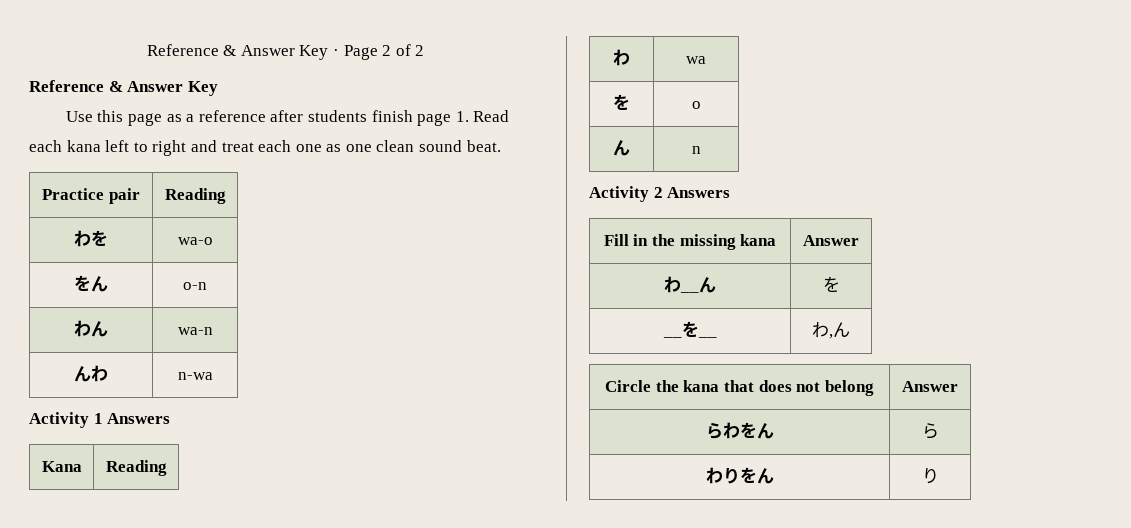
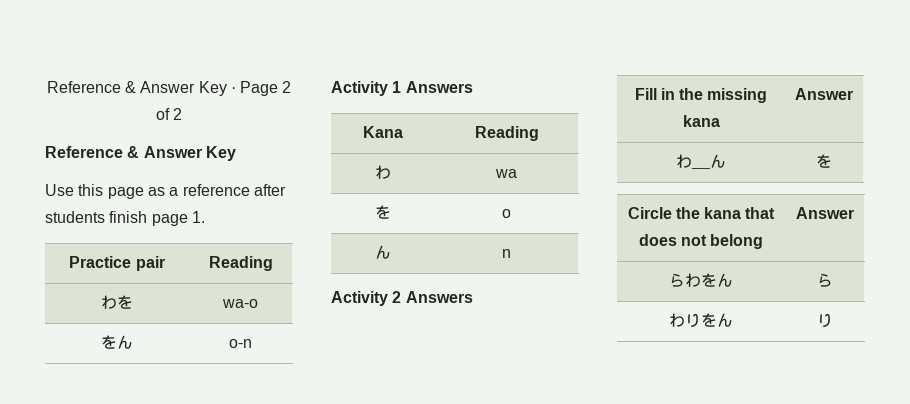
[473,110,510,122] [29,140,501,156] Read each kana left to right and treat each one as one clean sound beat. -> (205, 217) none
[74,320,108,337] [177,327,213,335] [74,365,108,382] [177,372,213,380] // わん | wa-n // んわ | n-wa -> (252, 343) none
[662,321,717,338] [812,322,850,339] // __を__ | わ,ん -> (832, 161) none

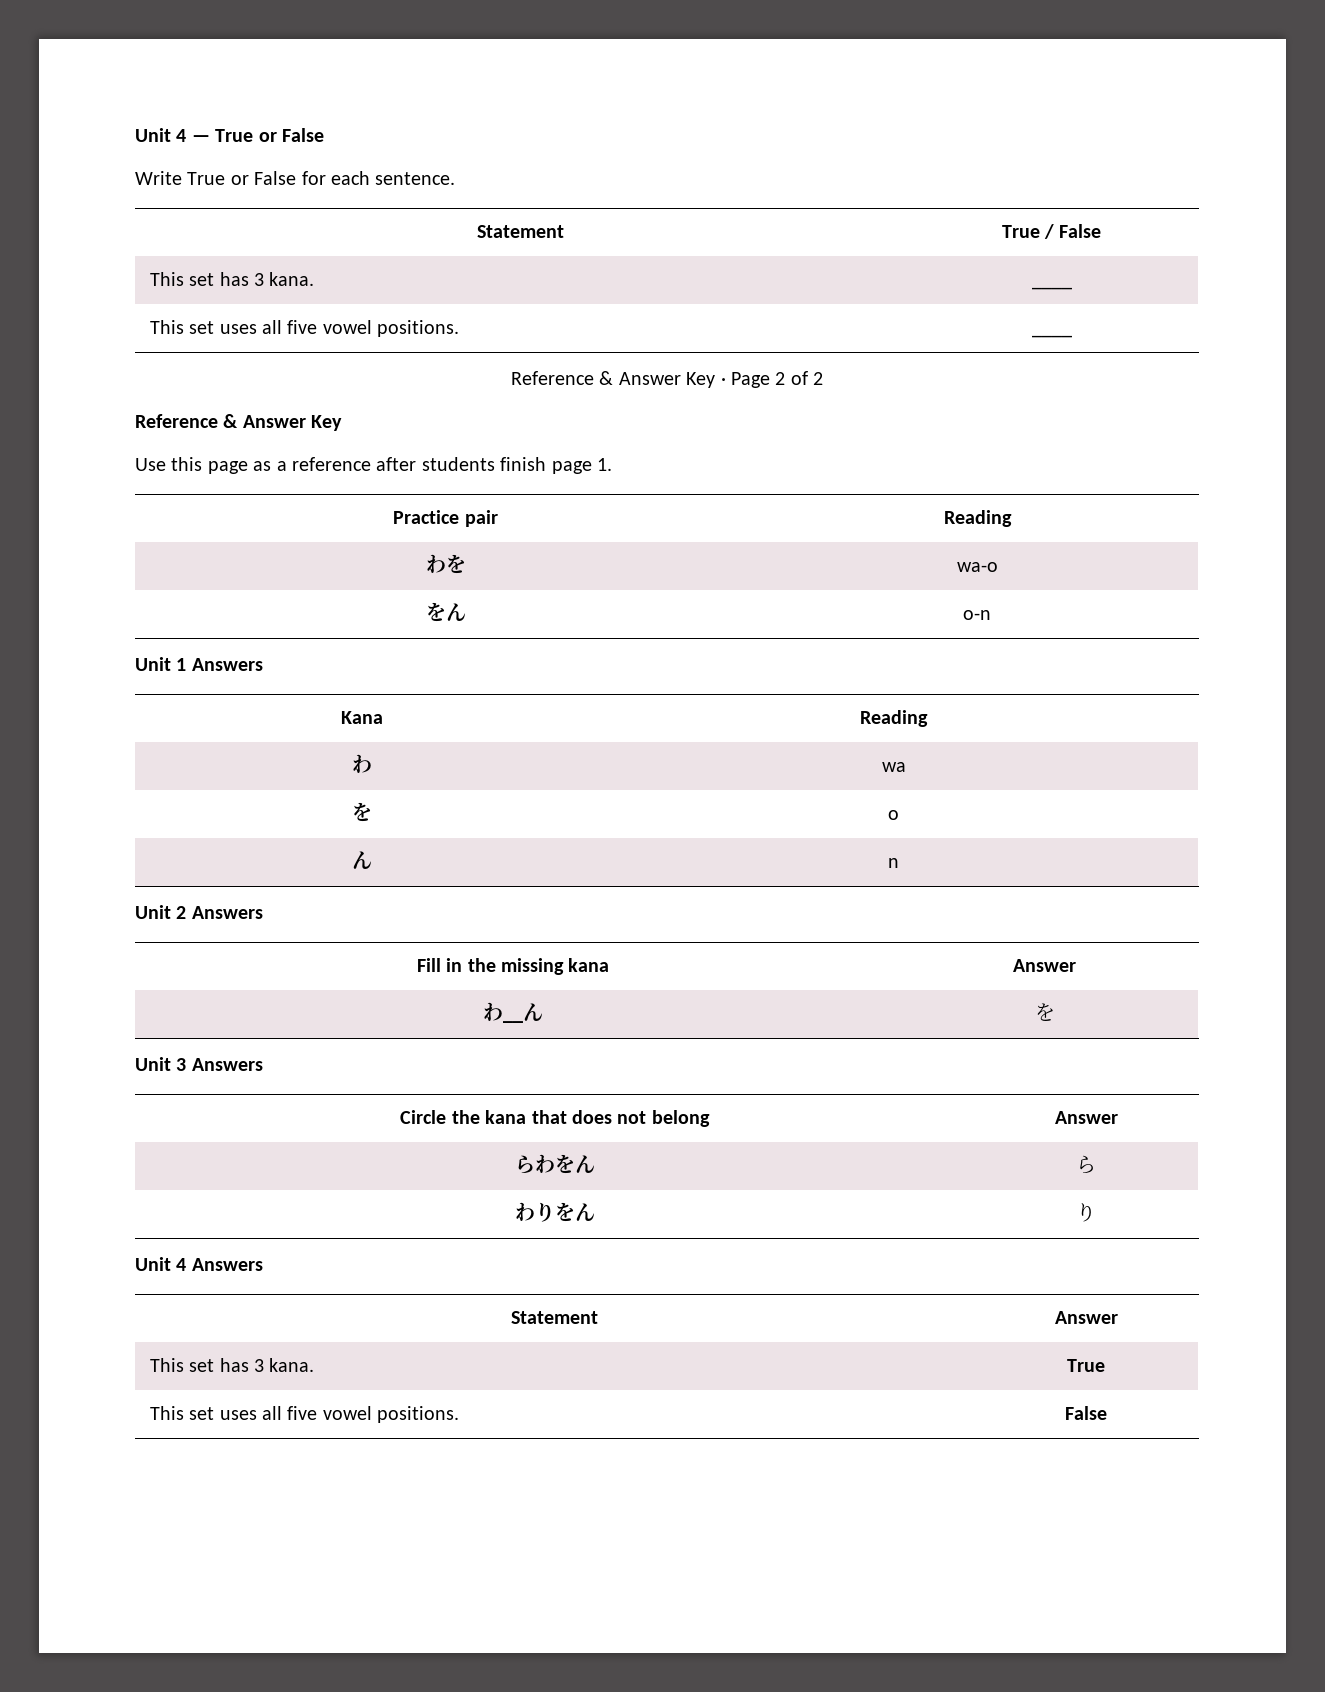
(46, 87) none -> [135,128,324,142] [135,171,456,185] [476,225,564,238] [1001,224,1102,239] [149,272,315,286] [1031,286,1072,290] [149,320,460,337] [1031,334,1072,338] Unit 4 — True or False // Write True or False for each sentence. // Statement | True / False // This set has 3 kana. | ____ // This set uses all five vowel positions. | ____ //
[331,81,388,96] Activity -> [135,657,171,671] Unit
[331,291,388,306] Activity -> [135,905,171,919] Unit
(832, 161) none -> [135,1057,263,1071] // Unit 3 Answers
(833, 320) none -> [135,1257,263,1271] [511,1311,598,1324] [1054,1311,1118,1324] [149,1358,315,1372] [1067,1359,1105,1372] [149,1406,460,1423] [1065,1406,1107,1420] // Unit 4 Answers // Statement | Answer // This set has 3 kana. | True // This set uses all five vowel positions. | False

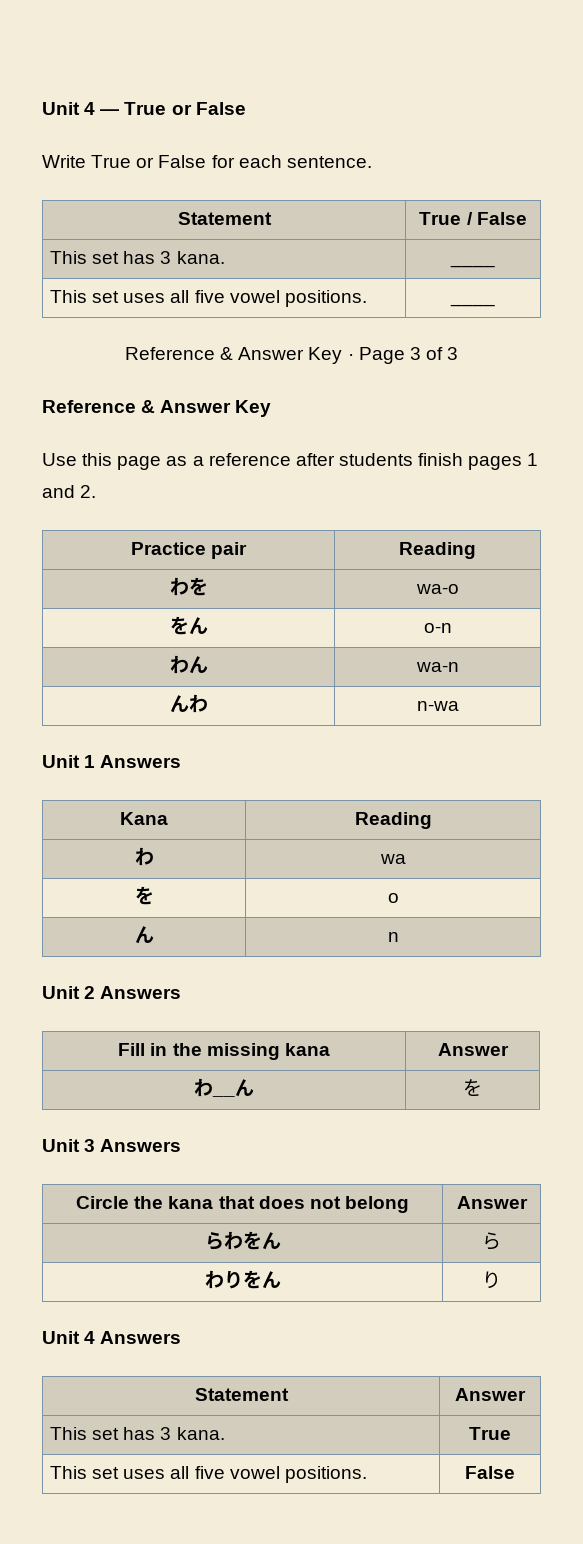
[775,371,824,385] 2 of 2 -> [409,347,459,360] 3 of 3
[551,458,612,474] page 1. -> [468,453,539,470] [42,485,97,498] pages 1 and 2.
(991, 615) none -> [169,655,208,674] [415,662,459,672] [169,694,208,713] [416,701,459,711] // わん | wa-n // んわ | n-wa

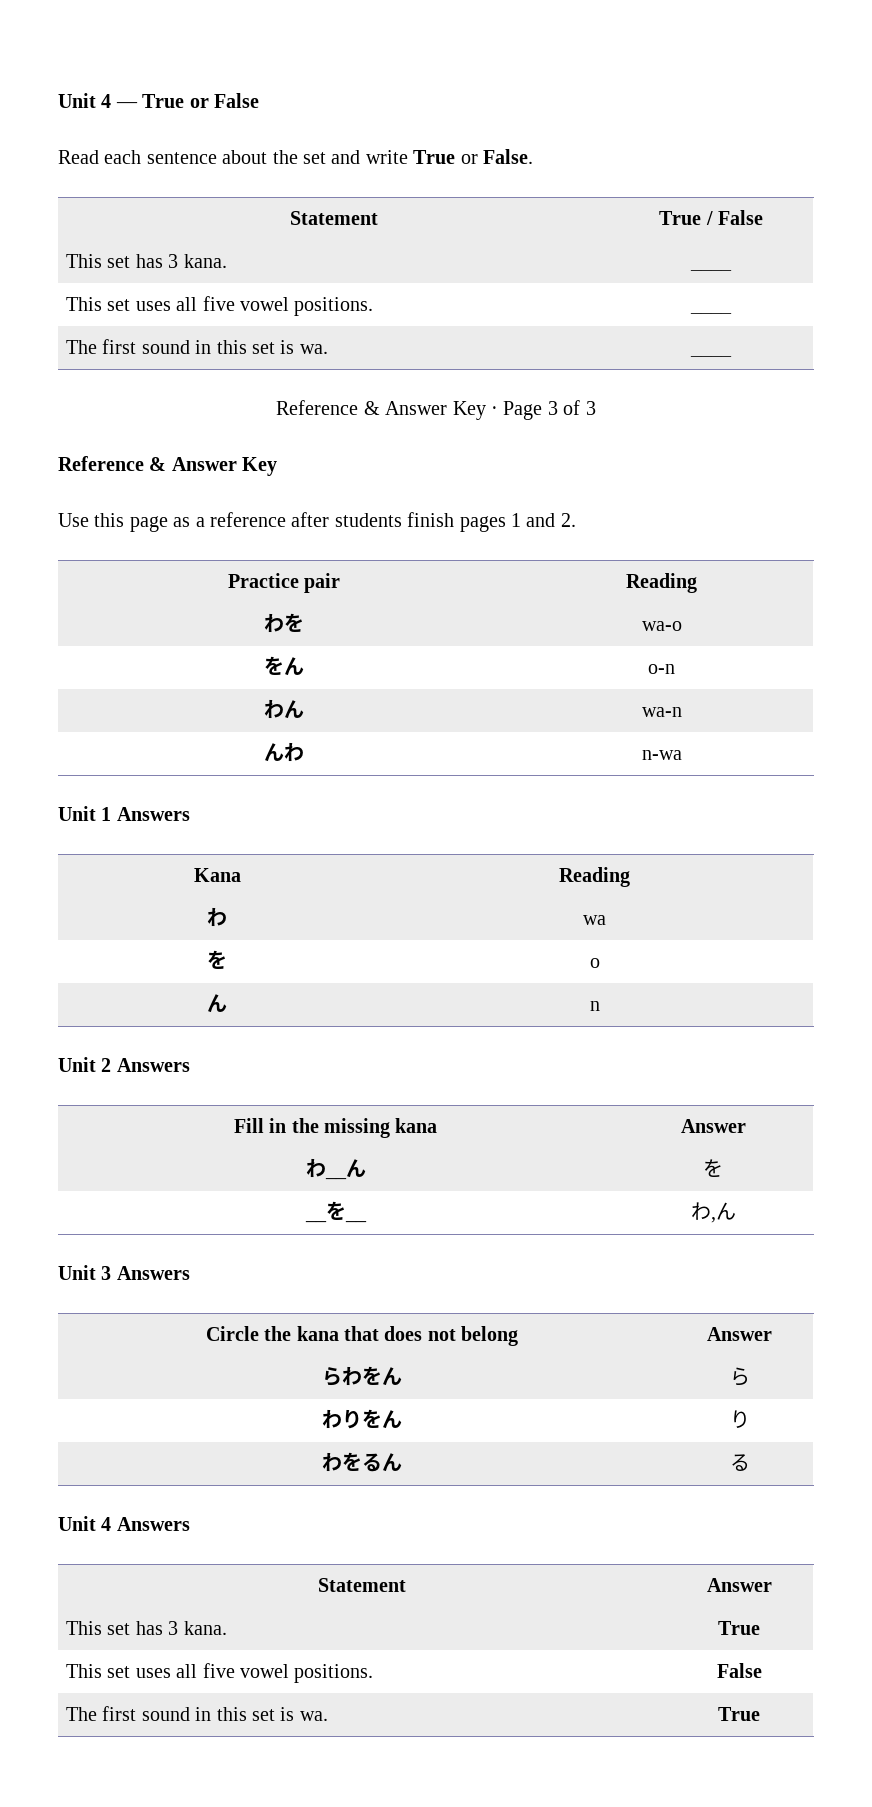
[42,155,372,168] Write True or False for each sentence. -> [58,149,533,164] Read each sentence about the set and write True or False.
(495, 305) none -> [66,339,328,354] [690,354,732,357] // The first sound in this set is wa. | ____
(482, 1087) none -> [304,1201,367,1223] [690,1202,736,1223] // __を__ | わ,ん
(501, 1280) none -> [322,1452,402,1472] [729,1454,750,1471] // わをるん | る
(515, 1472) none -> [66,1706,328,1721] [718,1707,760,1721] // The first sound in this set is wa. | True

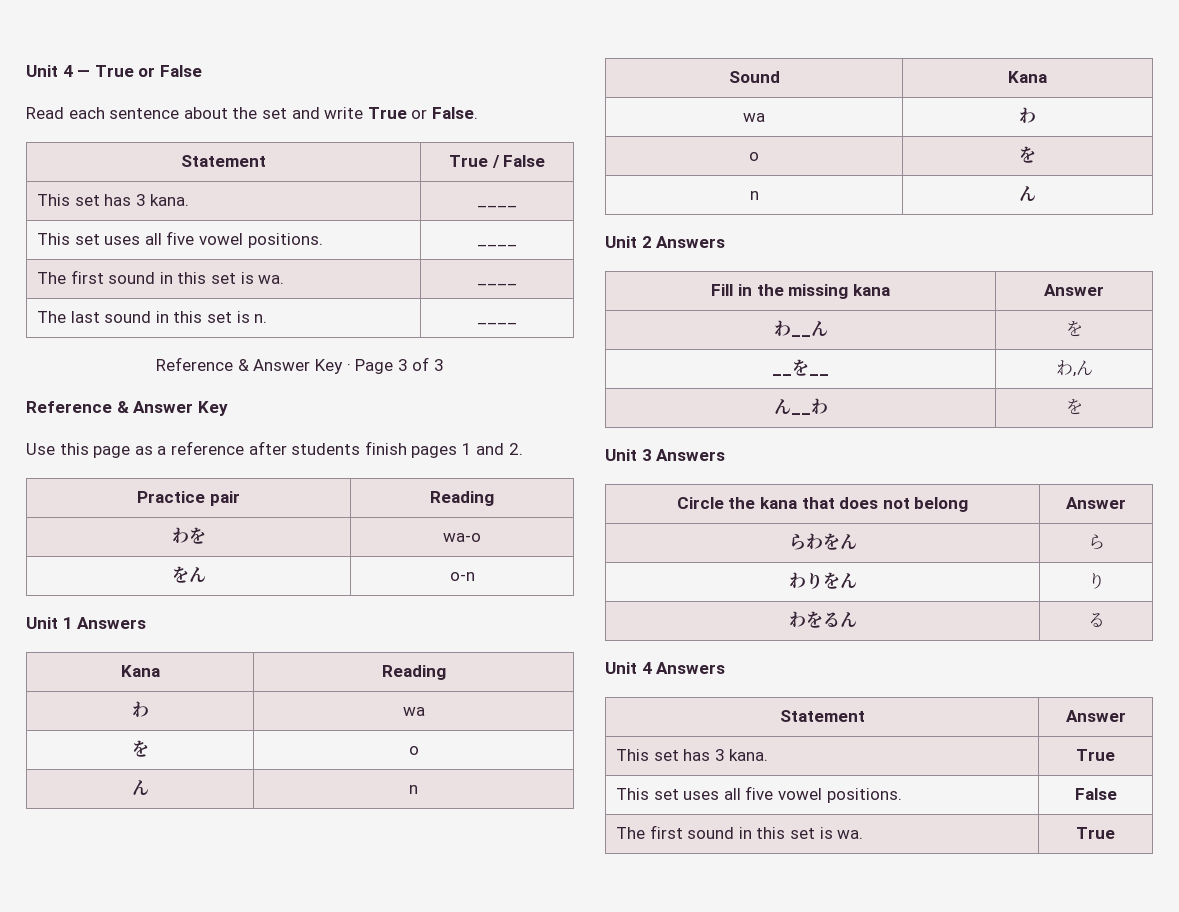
(732, 355) none -> [37,311,268,323] [477,322,517,325] // The last sound in this set is n. | ____
[264,699,304,719] [641,707,682,717] [264,742,304,762] [641,750,682,760] // わん | wa-n // んわ | n-wa -> (475, 576) none
(600, 1006) none -> [728,71,780,83] [1008,71,1047,83] [743,113,765,122] [1019,107,1036,123] [749,152,759,161] [1019,146,1036,163] [749,191,759,200] [1019,186,1036,201] // Sound | Kana // wa | わ // o | を // n | ん
(736, 1211) none -> [773,398,828,415] [1065,398,1083,415] // ん__わ | を

